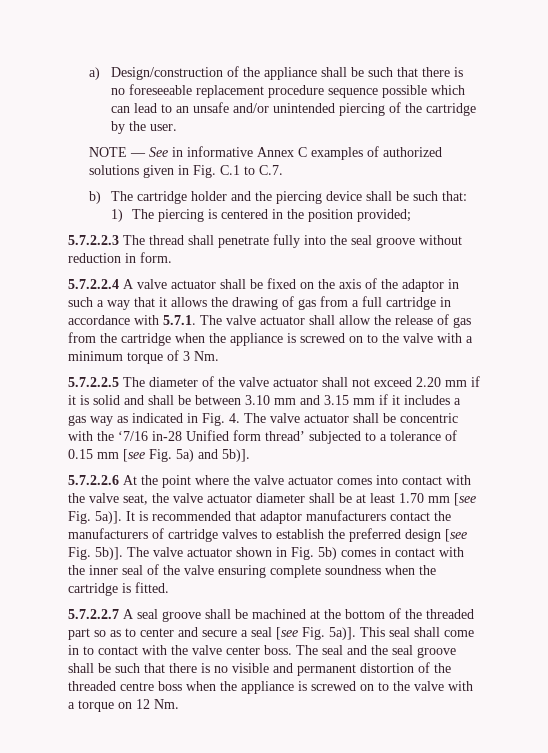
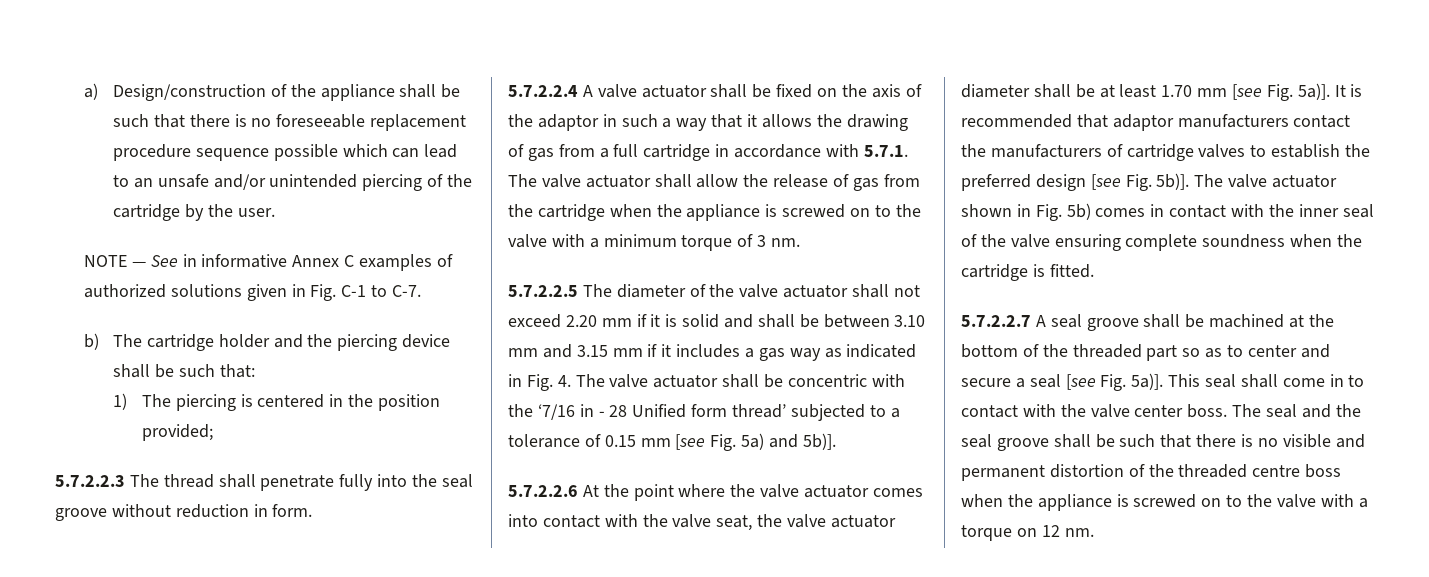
[220,165,284,175] C.1 to C.7. -> [341,285,421,297] C-1 to C-7.
[194,351,219,361] Nm. -> [771,238,801,247] nm.
[152,431,182,441] in-28 -> [579,404,628,417] in - 28
[154,699,179,709] Nm. -> [1064,528,1094,537] nm.

